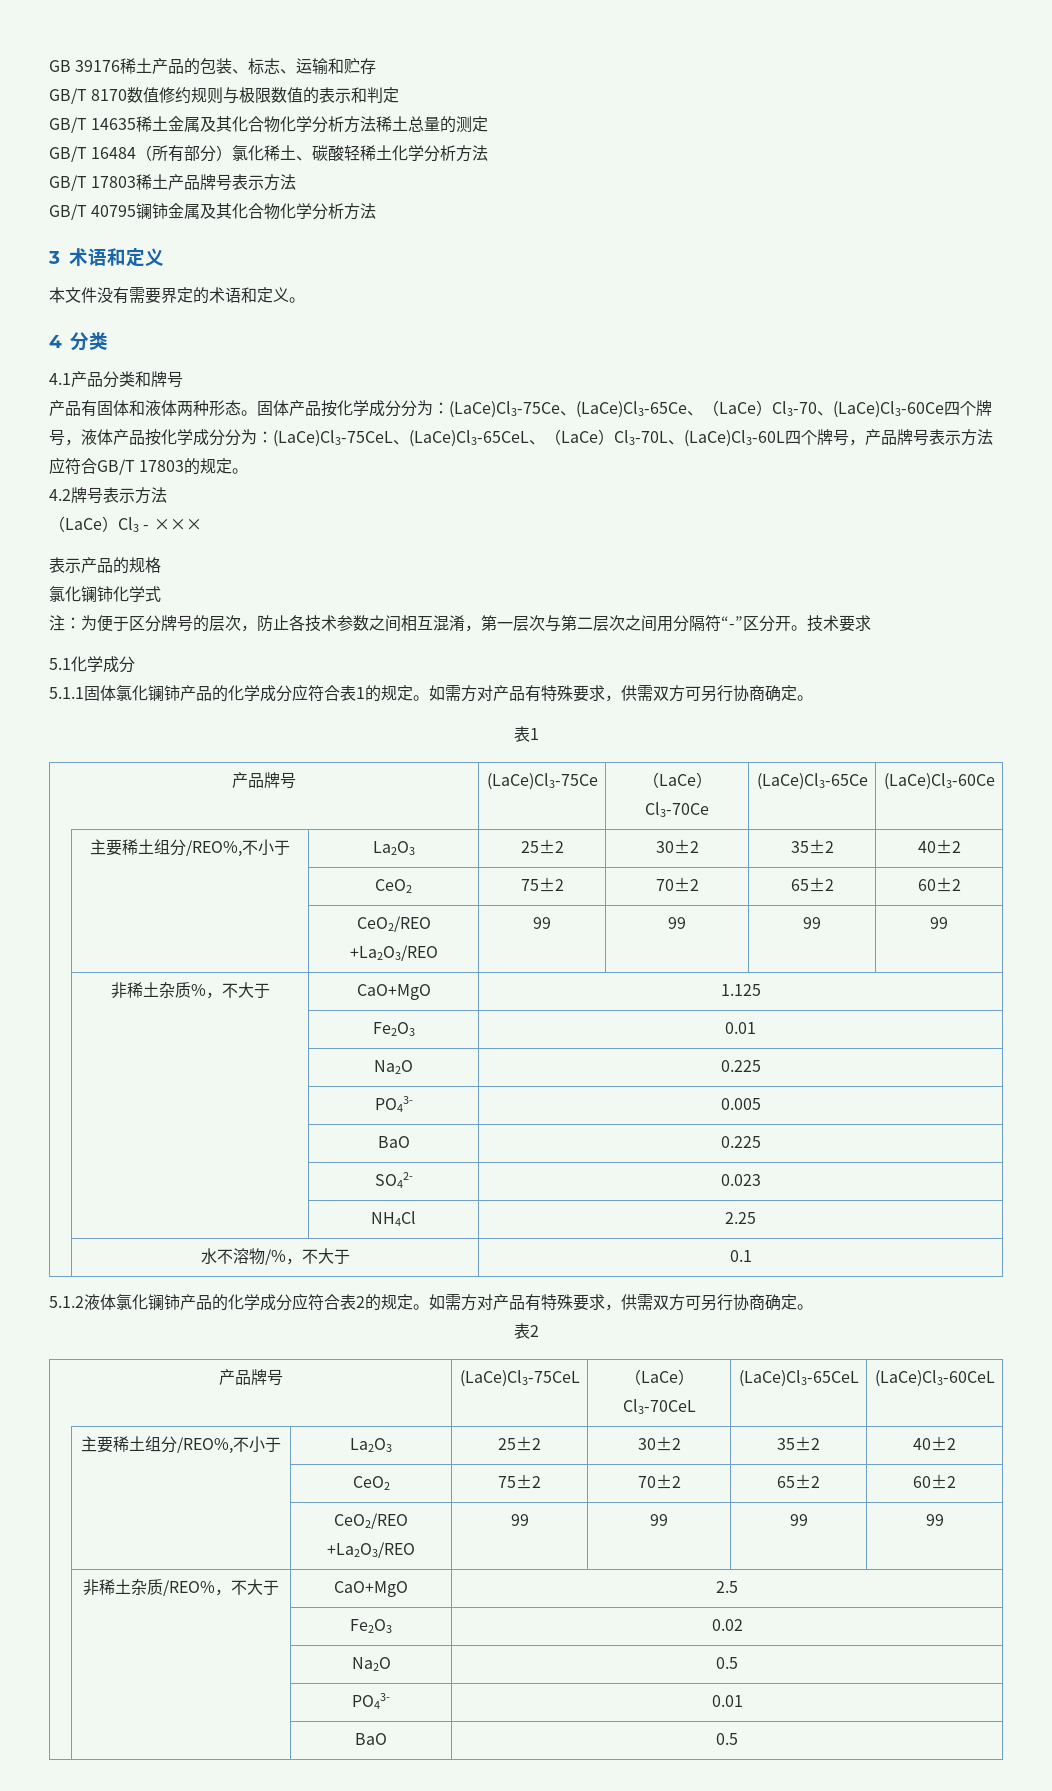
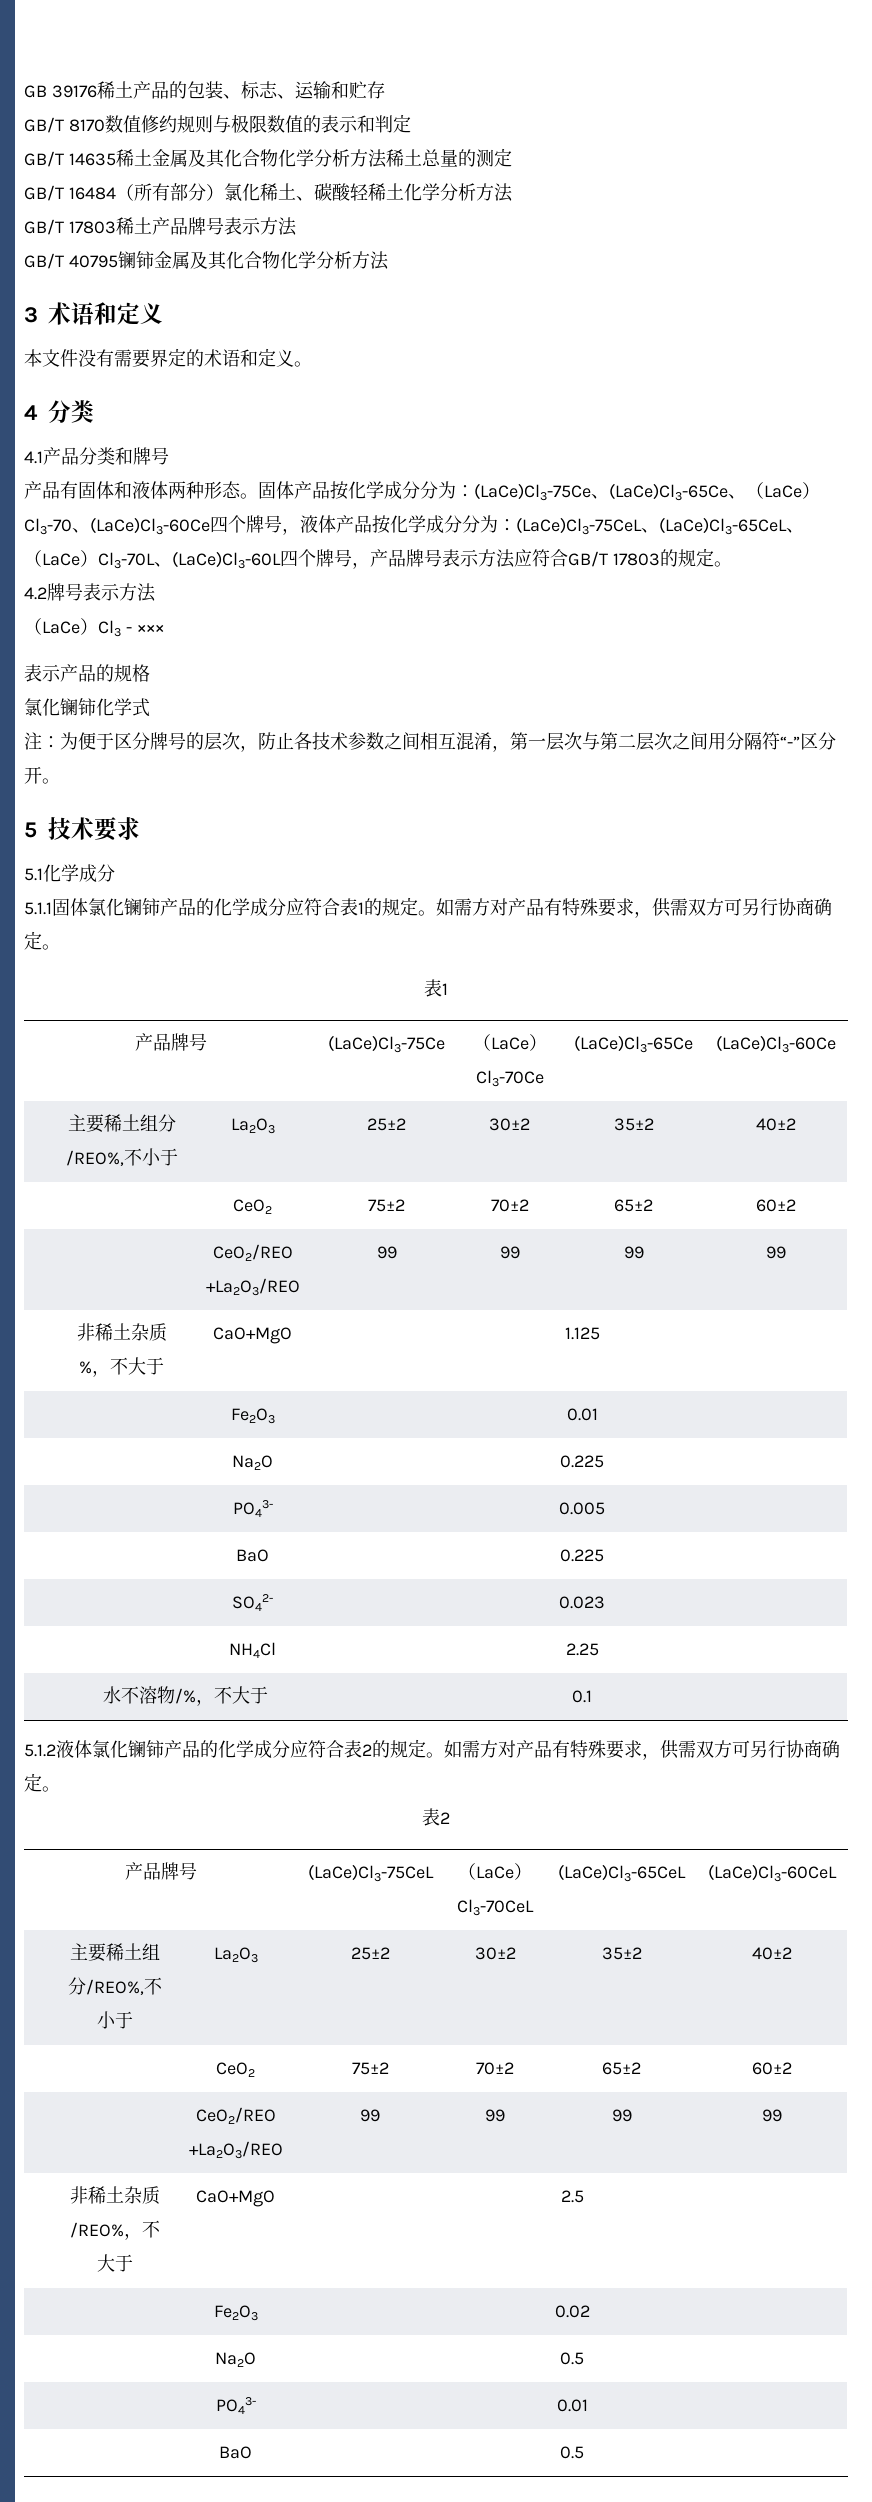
(807, 628) none -> [24,822,37,838] // 5

